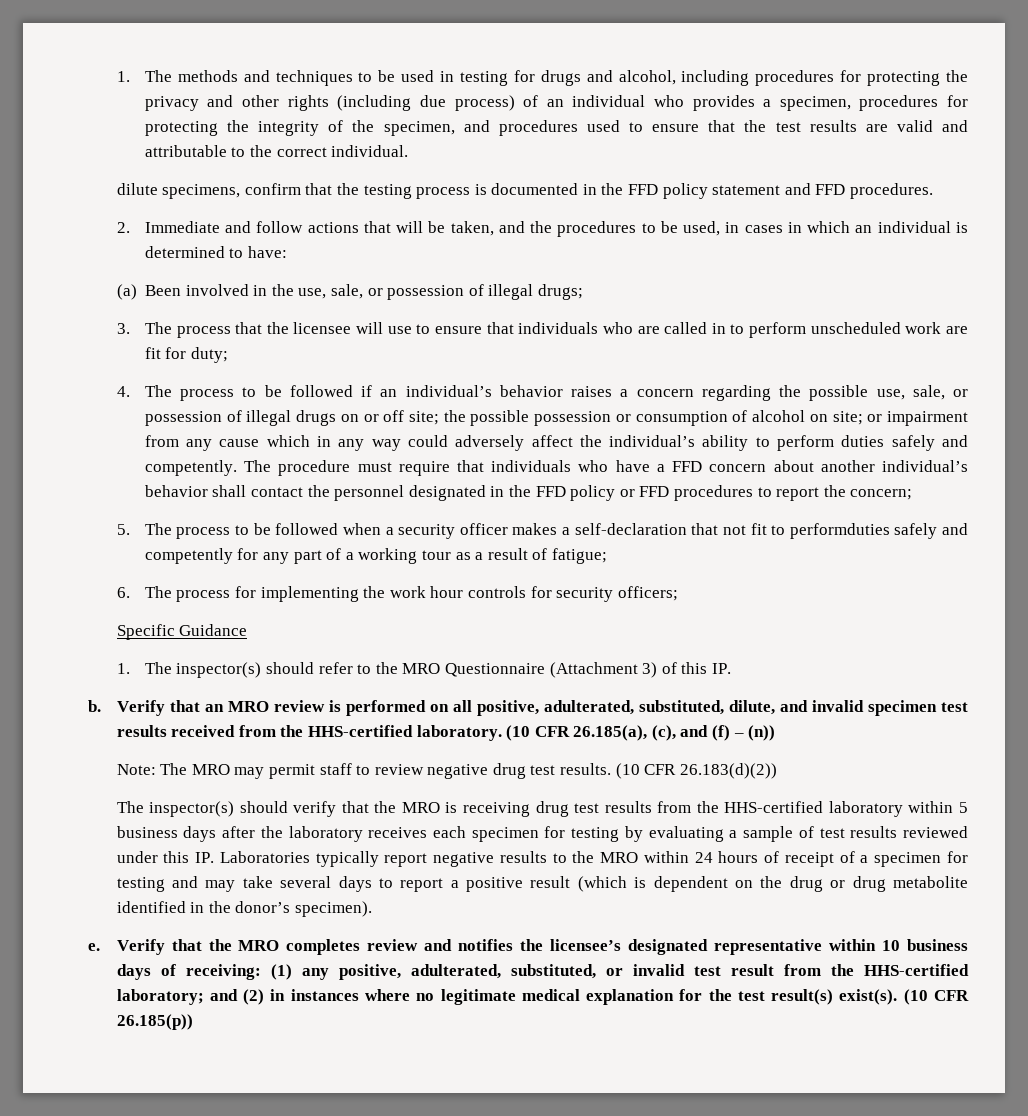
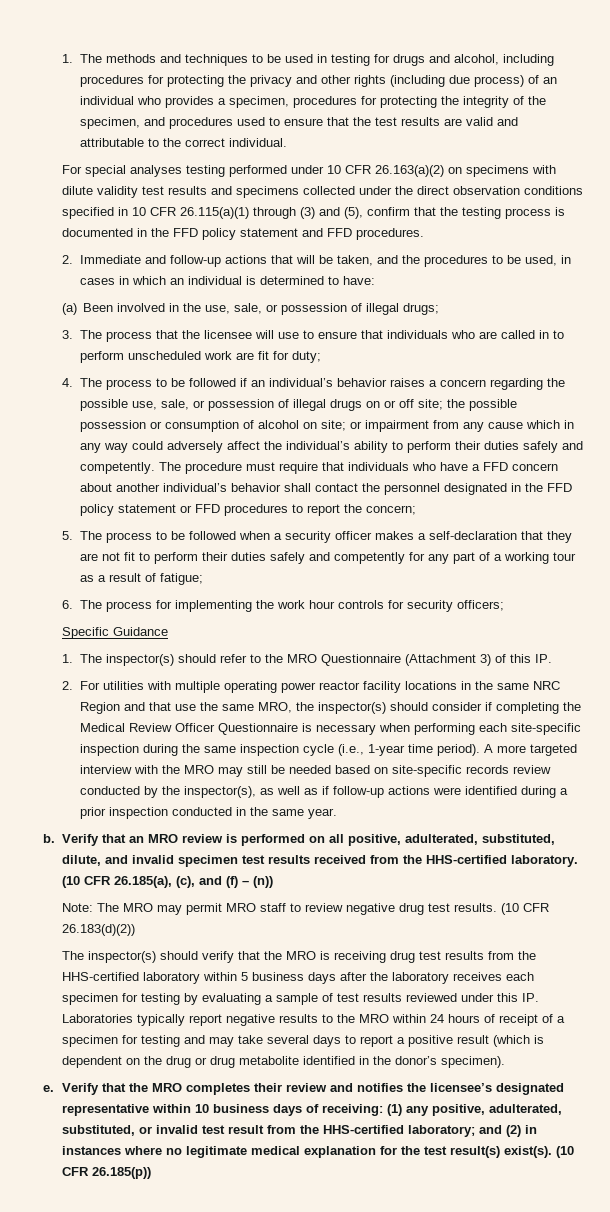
[116,183,241,199] dilute specimens, -> [61,165,556,177] [61,186,583,198] [61,207,363,219] For special analyses testing performed under 10 CFR 26.163(a)(2) on specimens with dilute validity test results and specimens collected under the direct observation conditions specified in 10 CFR 26.115(a)(1) through (3) and (5),
[256,221,304,233] follow -> [170,255,222,267] follow-up
(835, 443) none -> [455,441,482,450] their
(616, 493) none -> [118,504,177,513] statement
(719, 529) none -> [547,531,573,543] [80,553,99,561] they are
[789,523,890,539] performduties -> [154,552,267,564] perform their duties
(731, 668) none -> [61,681,561,693] [80,702,582,714] [80,723,582,735] [80,744,578,756] [80,765,552,777] [80,786,569,798] [80,807,338,819] // 2. For utilities with multiple operating power reactor facility locations in the same NRC Region and that use the same MRO, the inspector(s) should consider if completing the Medical Review Officer Questionnaire is necessary when performing each site-specific inspection during the same inspection cycle (i.e., 1-year time period). A more targeted interview with the MRO may still be needed based on site-specific records review conducted by the inspector(s), as well as if follow-up actions were identified during a prior inspection conducted in the same year.
(315, 771) none -> [225,903,256,912] MRO
(361, 947) none -> [253,1083,282,1092] their

